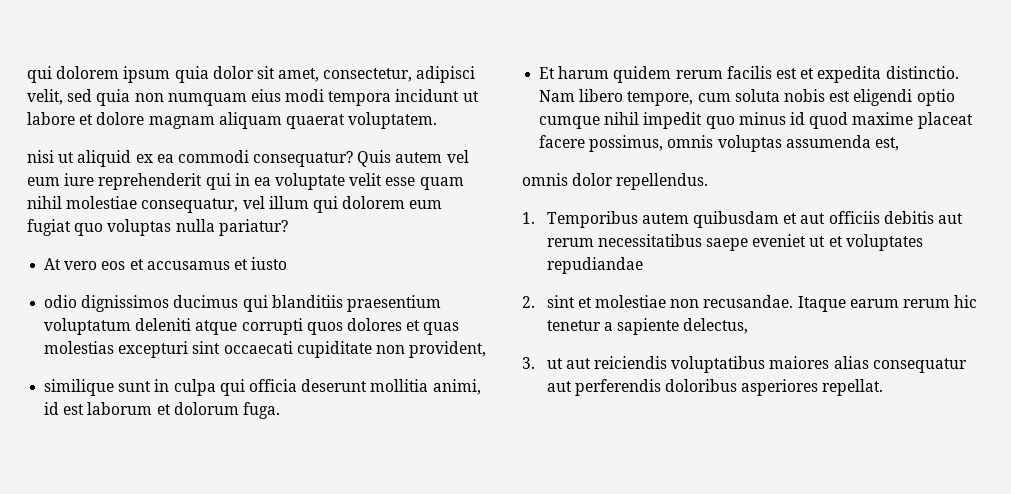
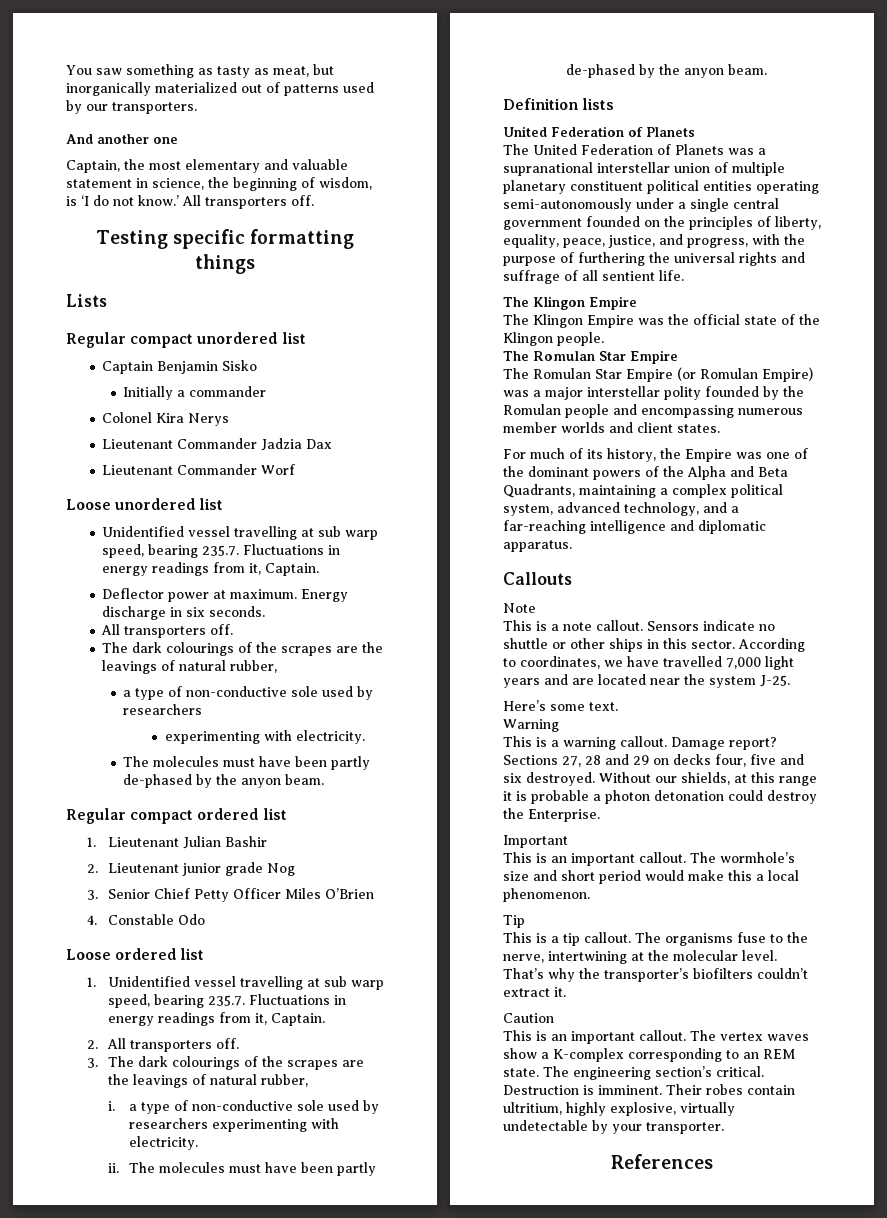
[27,66,476,83] [27,89,479,106] [27,112,438,129] [27,150,469,167] [27,173,464,190] [27,196,443,213] [27,219,288,236] [44,257,288,270] [44,295,441,312] [44,318,460,335] [44,341,487,358] [44,379,481,396] [44,402,280,419] [539,66,959,83] [539,89,955,106] [539,112,973,129] [539,135,899,152] [522,173,709,190] [522,211,963,228] [546,234,923,251] [546,257,643,274] [522,295,978,312] [546,318,749,335] [522,356,967,373] [546,379,884,396] qui dolorem ipsum quia dolor sit amet, consectetur, adipisci velit, sed quia non numquam eius modi tempora incidunt ut labore et dolore magnam aliquam quaerat voluptatem. // nisi ut aliquid ex ea commodi consequatur? Quis autem vel eum iure reprehenderit qui in ea voluptate velit esse quam nihil molestiae consequatur, vel illum qui dolorem eum fugiat quo voluptas nulla pariatur? // At vero eos et accusamus et iusto // odio dignissimos ducimus qui blanditiis praesentium voluptatum deleniti atque corrupti quos dolores et quas molestias excepturi sint occaecati cupiditate non provident, // similique sunt in culpa qui officia deserunt mollitia animi, id est laborum et dolorum fuga. // Et harum quidem rerum facilis est et expedita distinctio. Nam libero tempore, cum soluta nobis est eligendi optio cumque nihil impedit quo minus id quod maxime placeat facere possimus, omnis voluptas assumenda est, // omnis dolor repellendus. // 1. Temporibus autem quibusdam et aut officiis debitis aut rerum necessitatibus saepe eveniet ut et voluptates repudiandae // 2. sint et molestiae non recusandae. Itaque earum rerum hic tenetur a sapiente delectus, // 3. ut aut reiciendis voluptatibus maiores alias consequatur aut perferendis doloribus asperiores repellat. -> [66,64,334,78] [66,82,374,96] [66,100,197,114] [66,134,178,144] [66,159,348,173] [66,177,372,191] [66,195,314,209] [95,229,355,249] [195,254,255,274] [66,294,107,307] [66,332,306,348] [102,360,258,374] [123,386,267,400] [102,412,230,426] [102,438,333,451] [102,464,296,475] [66,498,224,510] [102,526,379,540] [102,544,341,558] [102,562,320,576] [102,588,349,602] [102,606,266,620] [101,624,234,638] [102,642,384,656] [102,660,278,674] [123,686,374,700] [123,704,203,715] [165,730,366,744] [123,756,371,770] [123,774,325,788] [66,808,287,824] [86,836,267,849] [86,862,295,876] [86,888,374,902] [86,914,205,925] [66,948,205,960] [86,976,384,990] [107,994,346,1008] [107,1012,325,1026] [86,1038,239,1052] [86,1056,364,1070] [107,1074,308,1088] [107,1100,379,1114] [128,1118,339,1132] [128,1136,198,1150] [107,1162,376,1176] [565,64,767,78] [503,98,615,110] [503,126,695,137] [503,144,766,155] [503,162,785,176] [503,180,819,194] [503,198,779,212] [503,216,821,230] [503,234,805,248] [503,252,805,266] [503,270,684,284] [503,296,637,310] [503,314,820,328] [503,332,604,346] [503,350,678,364] [503,367,813,382] [503,386,804,400] [503,404,803,418] [503,422,720,433] [503,448,808,462] [503,466,788,480] [503,484,783,498] [503,502,739,516] [503,520,766,534] [503,540,572,552] [503,572,572,585] [503,603,536,613] [503,620,775,631] [503,638,805,652] [503,656,794,670] [503,674,790,688] [503,700,618,711] [503,719,559,732] [503,736,777,750] [503,754,804,767] [503,772,817,786] [503,790,817,804] [503,808,600,822] [503,835,568,848] [503,852,795,866] [503,870,799,884] [503,888,590,902] [503,915,525,928] [503,932,808,946] [503,950,777,964] [503,968,808,982] [503,987,566,997] [503,1013,554,1023] [503,1030,809,1044] [503,1048,795,1062] [503,1066,764,1080] [503,1084,795,1095] [503,1102,735,1116] [503,1120,724,1134] [611,1154,713,1169] You saw something as tasty as meat, but inorganically materialized out of patterns used by our transporters. // And another one // Captain, the most elementary and valuable statement in science, the beginning of wisdom, is ‘I do not know.’ All transporters off. // Testing specific formatting things // Lists // Regular compact unordered list // Captain Benjamin Sisko // Initially a commander // Colonel Kira Nerys // Lieutenant Commander Jadzia Dax // Lieutenant Commander Worf // Loose unordered list // Unidentified vessel travelling at sub warp speed, bearing 235.7. Fluctuations in energy readings from it, Captain. // Deflector power at maximum. Energy discharge in six seconds. // All transporters off. // The dark colourings of the scrapes are the leavings of natural rubber, // a type of non-conductive sole used by researchers // experimenting with electricity. // The molecules must have been partly de-phased by the anyon beam. // Regular compact ordered list // 1. Lieutenant Julian Bashir // 2. Lieutenant junior grade Nog // 3. Senior Chief Petty Officer Miles O’Brien // 4. Constable Odo // Loose ordered list // 1. Unidentified vessel travelling at sub warp speed, bearing 235.7. Fluctuations in energy readings from it, Captain. // 2. All transporters off. // 3. The dark colourings of the scrapes are the leavings of natural rubber, // i. a type of non-conductive sole used by researchers experimenting with electricity. // ii. The molecules must have been partly de-phased by the anyon beam. // Definition lists // United Federation of Planets // The United Federation of Planets was a supranational interstellar union of multiple planetary constituent political entities operating semi-autonomously under a single central government founded on the principles of liberty, equality, peace, justice, and progress, with the purpose of furthering the universal rights and suffrage of all sentient life. // The Klingon Empire // The Klingon Empire was the official state of the Klingon people. // The Romulan Star Empire // The Romulan Star Empire (or Romulan Empire) was a major interstellar polity founded by the Romulan people and encompassing numerous member worlds and client states. // For much of its history, the Empire was one of the dominant powers of the Alpha and Beta Quadrants, maintaining a complex political system, advanced technology, and a far-reaching intelligence and diplomatic apparatus. // Callouts // Note // This is a note callout. Sensors indicate no shuttle or other ships in this sector. According to coordinates, we have travelled 7,000 light years and are located near the system J-25. // Here’s some text. // Warning // This is a warning callout. Damage report? Sections 27, 28 and 29 on decks four, five and six destroyed. Without our shields, at this range it is probable a photon detonation could destroy the Enterprise. // Important // This is an important callout. The wormhole’s size and short period would make this a local phenomenon. // Tip // This is a tip callout. The organisms fuse to the nerve, intertwining at the molecular level. That’s why the transporter’s biofilters couldn’t extract it. // Caution // This is an important callout. The vertex waves show a K-complex corresponding to an REM state. The engineering section’s critical. Destruction is imminent. Their robes contain ultritium, highly explosive, virtually undetectable by your transporter. // References

